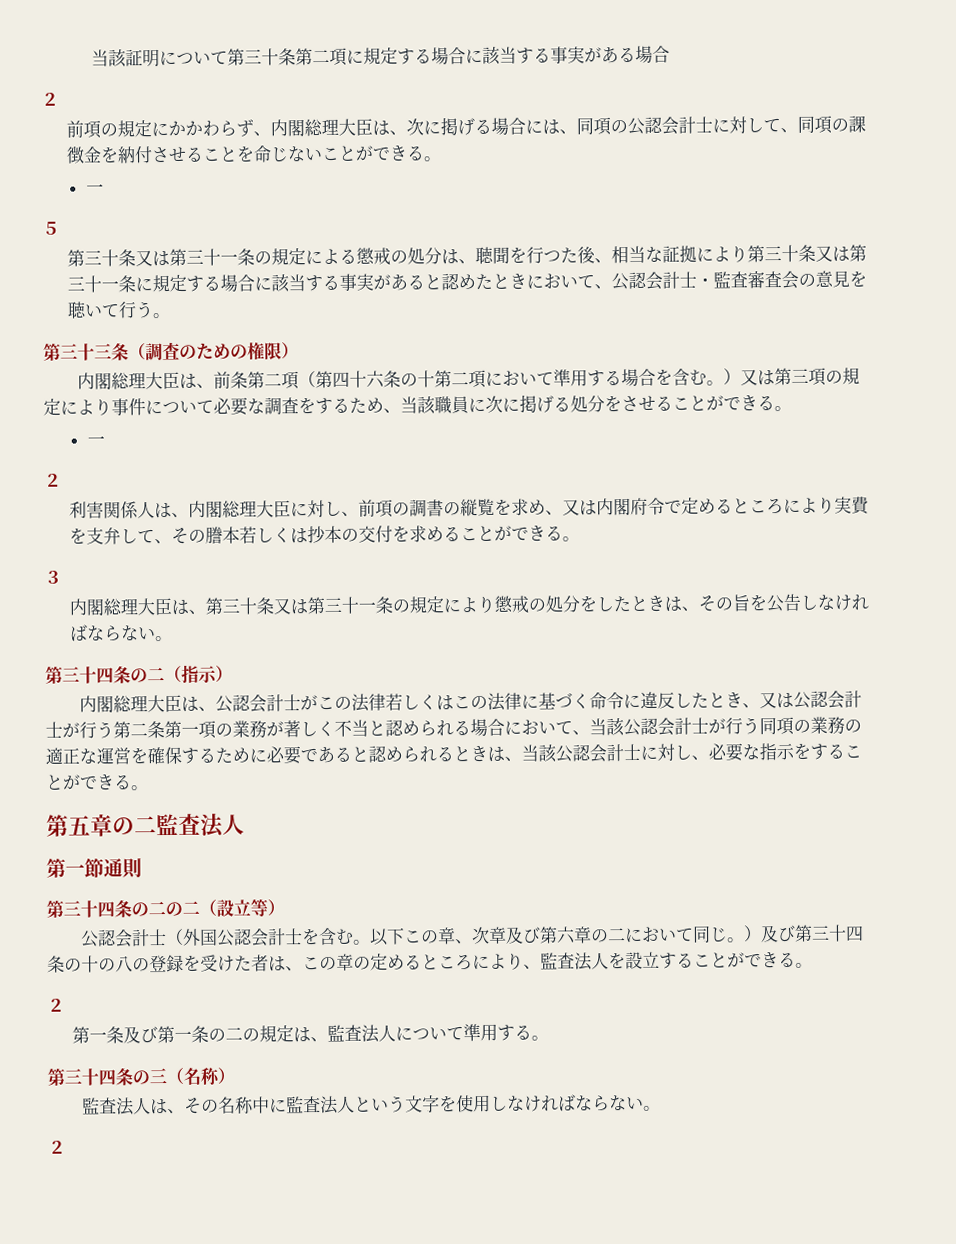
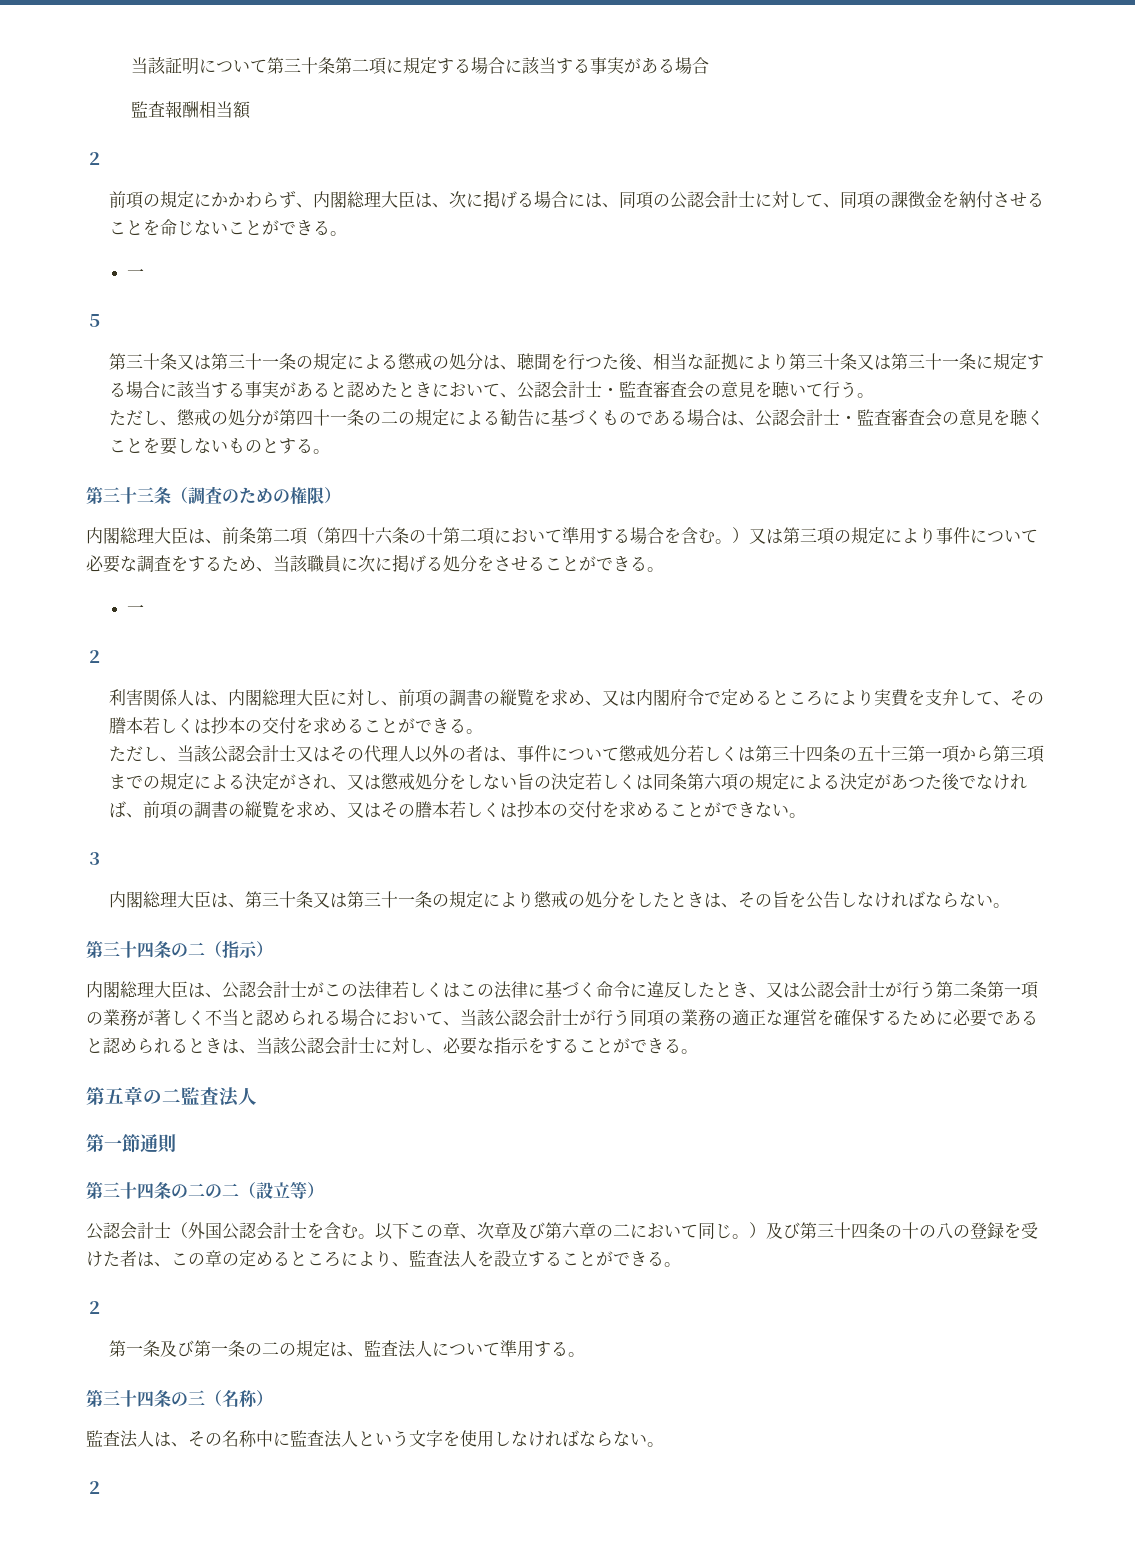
(670, 54) none -> [131,101,252,119] // 監査報酬相当額
(171, 315) none -> [108,408,1044,427] [108,437,330,455] // ただし、懲戒の処分が第四十一条の二の規定による勧告に基づくものである場合は、公認会計士・監査審査会の意見を聴くことを要しないものとする。
(580, 539) none -> [108,745,1044,763] [108,773,1027,791] [108,801,806,819] // ただし、当該公認会計士又はその代理人以外の者は、事件について懲戒処分若しくは第三十四条の五十三第一項から第三項までの規定による決定がされ、又は懲戒処分をしない旨の決定若しくは同条第六項の規定による決定があつた後でなければ、前項の調書の縦覧を求め、又はその謄本若しくは抄本の交付を求めることができない。

